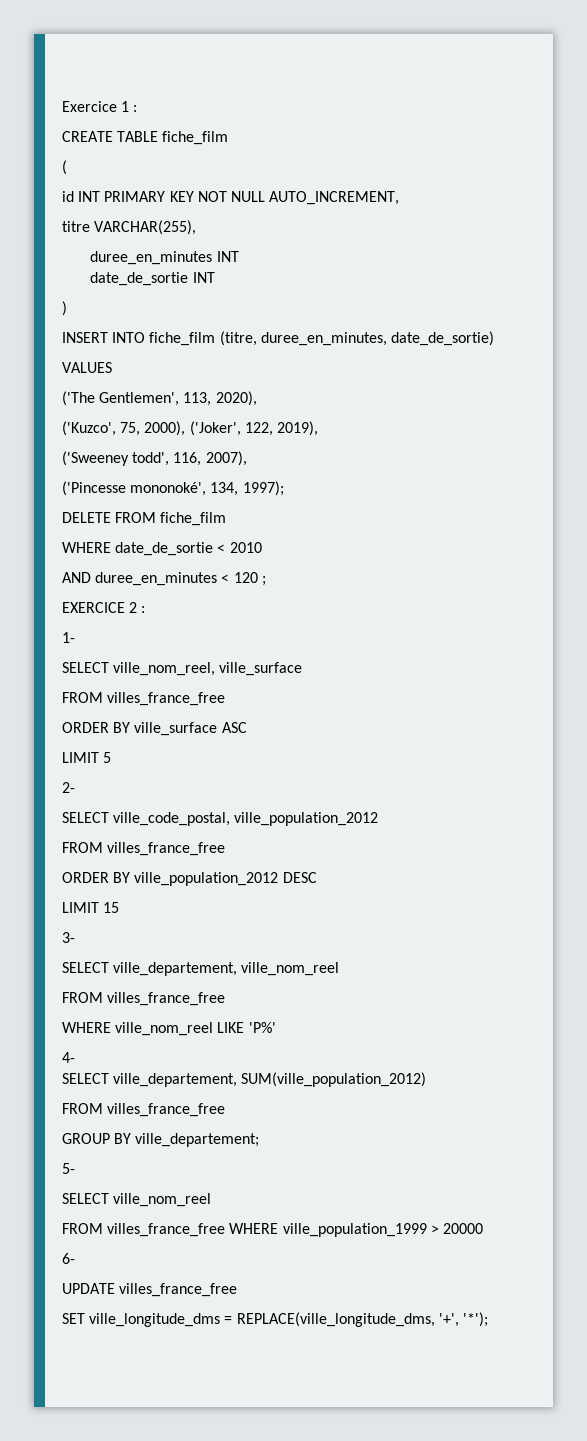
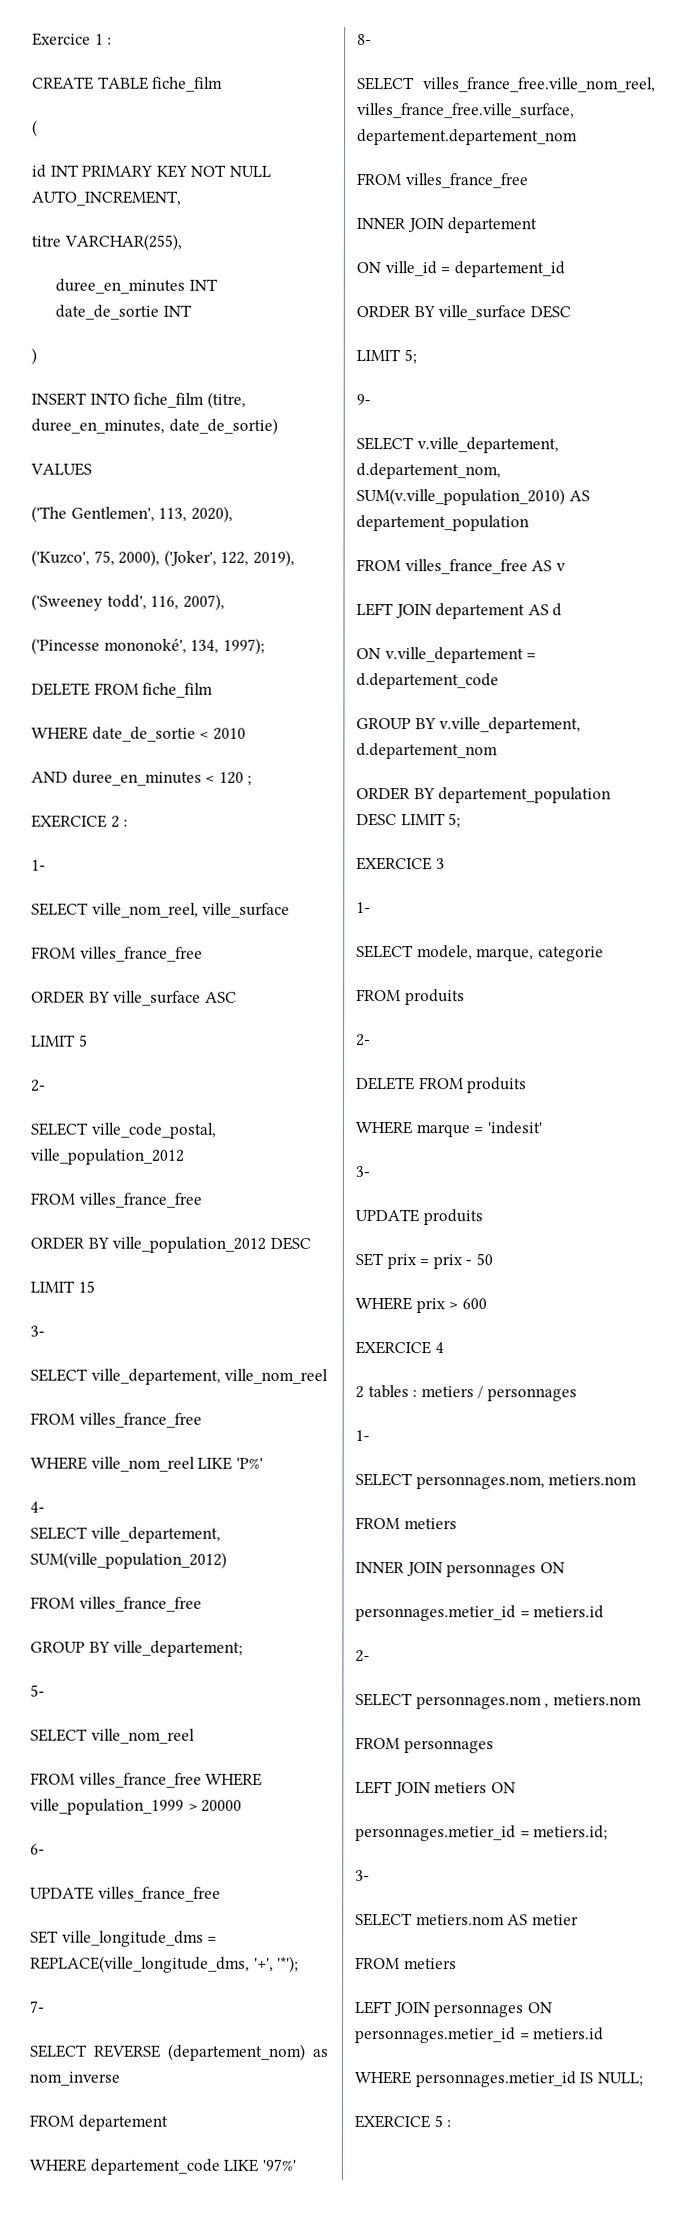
(488, 1319) none -> [30,2000,45,2013] [30,2043,329,2061] [29,2071,120,2086] [29,2114,168,2131] [29,2158,296,2175] [357,34,372,46] [357,77,656,93] [357,103,575,119] [357,129,578,146] [356,173,528,189] [356,217,538,234] [356,261,565,278] [356,305,571,321] [356,349,417,365] [356,394,371,406] [356,437,559,454] [356,463,501,480] [356,488,590,506] [356,515,529,532] [356,559,566,575] [356,603,563,620] [356,647,537,664] [356,673,499,690] [356,717,582,734] [356,743,498,760] [356,787,612,804] [356,813,462,829] [356,857,445,871] [356,902,371,914] [356,945,604,962] [356,989,465,1006] [356,1034,371,1047] [356,1077,528,1094] [355,1121,542,1138] [355,1166,370,1178] [355,1209,483,1226] [355,1253,493,1270] [355,1297,487,1314] [355,1341,444,1355] [355,1385,577,1402] [355,1430,370,1442] [355,1473,638,1490] [355,1517,457,1530] [355,1561,565,1578] [355,1605,605,1622] [355,1650,370,1663] [355,1693,642,1710] [355,1737,494,1754] [355,1781,516,1797] [355,1825,609,1842] [355,1870,370,1882] [355,1913,579,1927] [355,1957,457,1970] [355,2001,553,2018] [355,2027,605,2044] [354,2071,643,2088] [354,2115,452,2129] // 7- // SELECT REVERSE (departement_nom) as nom_inverse // FROM departement // WHERE departement_code LIKE '97%' // 8- // SELECT villes_france_free.ville_nom_reel, villes_france_free.ville_surface, departement.departement_nom // FROM villes_france_free // INNER JOIN departement // ON ville_id = departement_id // ORDER BY ville_surface DESC // LIMIT 5; // 9- // SELECT v.ville_departement, d.departement_nom, SUM(v.ville_population_2010) AS departement_population // FROM villes_france_free AS v // LEFT JOIN departement AS d // ON v.ville_departement = d.departement_code // GROUP BY v.ville_departement, d.departement_nom // ORDER BY departement_population DESC LIMIT 5; // EXERCICE 3 // 1- // SELECT modele, marque, categorie // FROM produits // 2- // DELETE FROM produits // WHERE marque = 'indesit' // 3- // UPDATE produits // SET prix = prix - 50 // WHERE prix > 600 // EXERCICE 4 // 2 tables : metiers / personnages // 1- // SELECT personnages.nom, metiers.nom // FROM metiers // INNER JOIN personnages ON // personnages.metier_id = metiers.id // 2- // SELECT personnages.nom , metiers.nom // FROM personnages // LEFT JOIN metiers ON // personnages.metier_id = metiers.id; // 3- // SELECT metiers.nom AS metier // FROM metiers // LEFT JOIN personnages ON personnages.metier_id = metiers.id // WHERE personnages.metier_id IS NULL; // EXERCICE 5 :

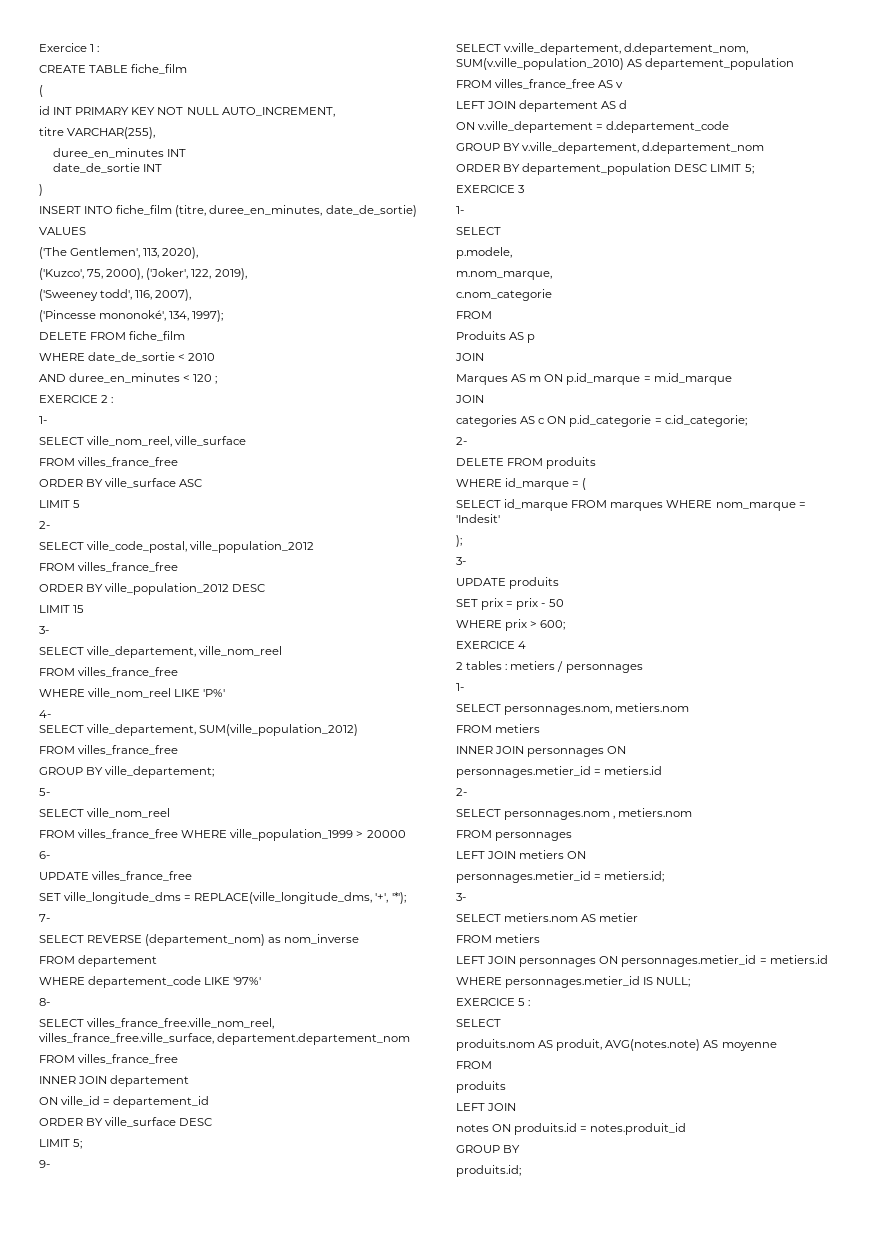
[416,945,604,962] [356,989,465,1006] modele, marque, categorie // FROM produits -> [456,247,512,259] [456,271,552,280] [456,289,552,301] [456,311,492,319] [456,331,536,343] [455,353,484,361] [456,373,732,385] [455,395,484,403] [456,415,747,427] // p.modele, // m.nom_marque, // c.nom_categorie // FROM // Produits AS p // JOIN // Marques AS m ON p.id_marque = m.id_marque // JOIN // categories AS c ON p.id_categorie = c.id_categorie;
[415,1121,542,1138] marque = 'indesit' -> [505,478,587,490] [456,499,806,511] [456,514,500,523] [456,535,462,547] id_marque = ( // SELECT id_marque FROM marques WHERE nom_marque = 'Indesit' // );
[461,1298,487,1310] 600 -> [540,620,566,630] 600;
(452, 2124) none -> [456,1019,501,1027] [456,1039,777,1051] [456,1061,492,1069] [456,1081,506,1093] [456,1103,517,1111] [456,1123,687,1135] [456,1145,521,1153] [456,1165,521,1177] // SELECT // produits.nom AS produit, AVG(notes.note) AS moyenne // FROM // produits // LEFT JOIN // notes ON produits.id = notes.produit_id // GROUP BY // produits.id;

